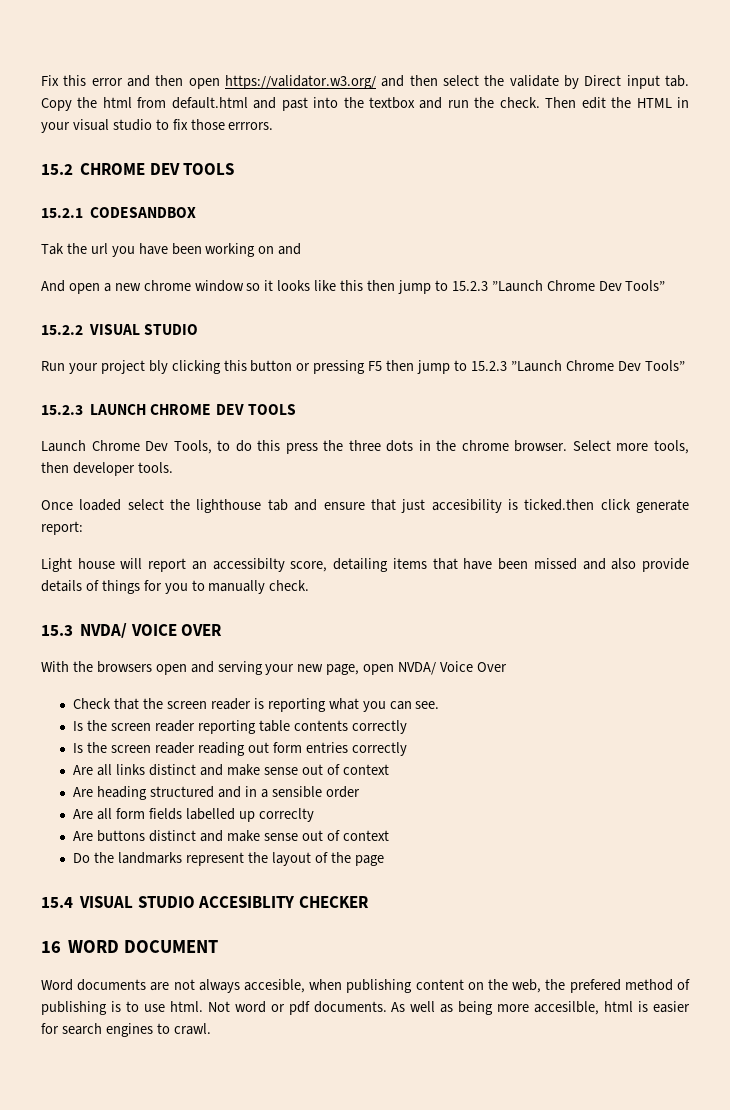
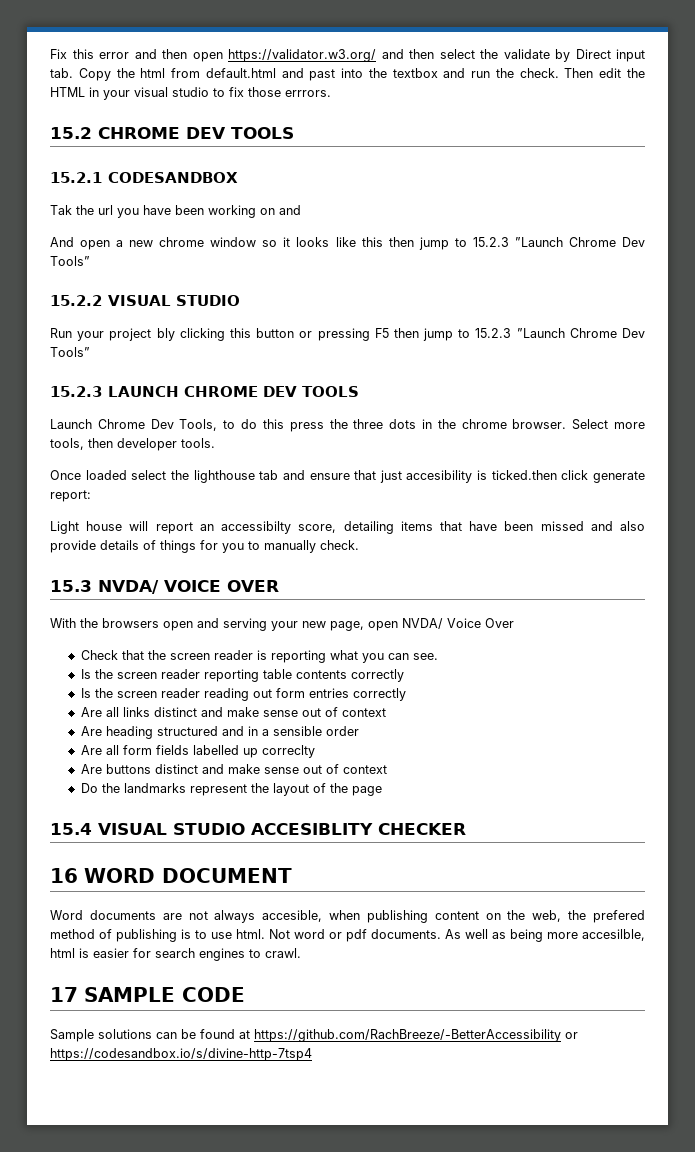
(211, 1029) none -> [50,987,246,1002] [50,1029,578,1042] [50,1048,312,1061] // 17 SAMPLE CODE // Sample solutions can be found at https://github.com/RachBreeze/-BetterAccessibility or https://codesandbox.io/s/divine-http-7tsp4

